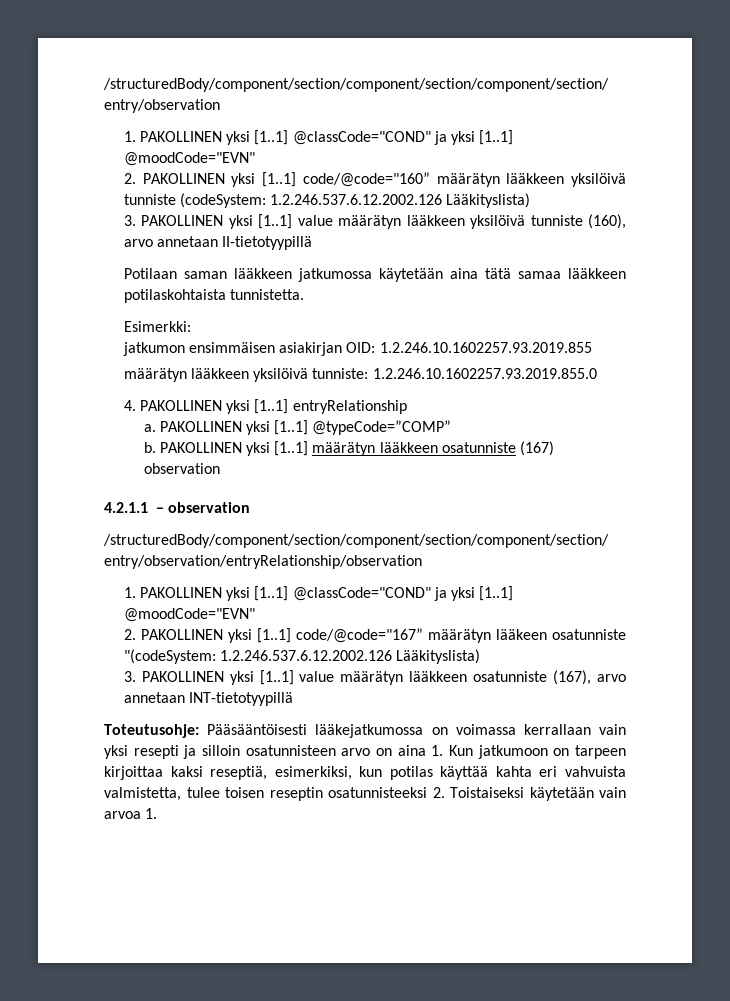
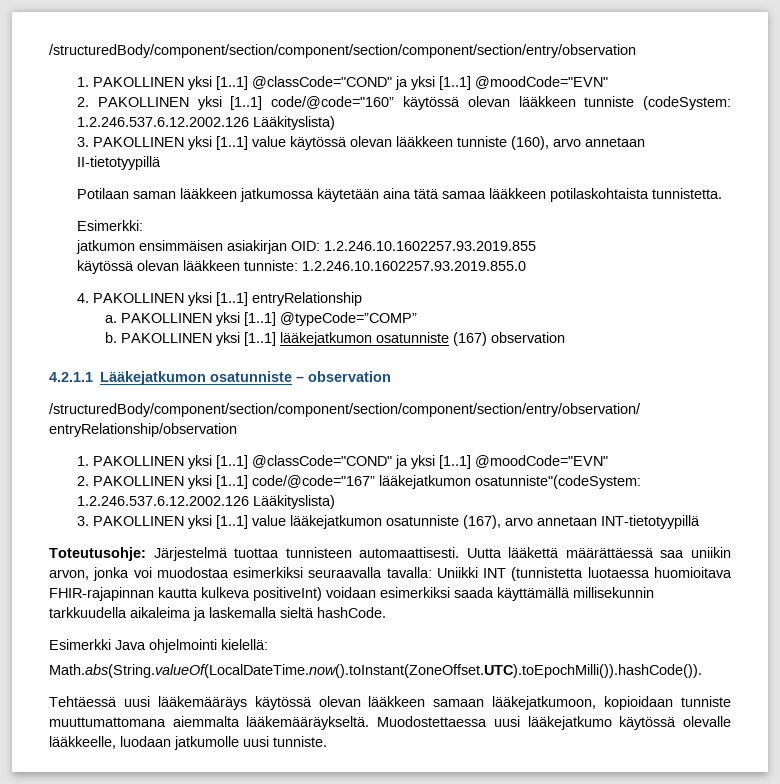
[436,173,626,187] määrätyn lääkkeen yksilöivä -> [402,96,576,110] käytössä olevan lääkkeen
[338,215,526,229] määrätyn lääkkeen yksilöivä -> [290,136,454,150] käytössä olevan lääkkeen
[123,368,309,382] määrätyn lääkkeen yksilöivä -> [77,260,241,274] käytössä olevan lääkkeen
[312,442,438,456] määrätyn lääkkeen -> [280,332,373,346] lääkejatkumon
(148, 507) none -> [100,371,293,385] Lääkejatkumon osatunniste
[427,629,626,643] [123,649,481,664] [123,670,468,685] määrätyn lääkeen osatunniste "(codeSystem: 1.2.246.537.6.12.2002.126 Lääkityslista) // 3. PAKOLLINEN yksi [1..1] value määrätyn lääkkeen -> [379,475,642,489] [77,495,336,509] [77,515,383,529] lääkejatkumon osatunniste"(codeSystem: 1.2.246.537.6.12.2002.126 Lääkityslista) // 3. PAKOLLINEN yksi [1..1] value lääkejatkumon
[207,724,626,738] [104,745,627,759] [104,766,626,780] [104,787,626,801] [104,808,158,819] Pääsääntöisesti lääkejatkumossa on voimassa kerrallaan vain yksi resepti ja silloin osatunnisteen arvo on aina 1. Kun jatkumoon on tarpeen kirjoittaa kaksi reseptiä, esimerkiksi, kun potilas käyttää kahta eri vahvuista valmistetta, tulee toisen reseptin osatunnisteeksi 2. Toistaiseksi käytetään vain arvoa 1. -> [153,547,731,561] [49,567,732,581] [49,587,654,601] [49,607,386,621] [49,639,268,653] [49,664,702,678] [49,696,732,710] [49,716,731,730] [49,736,327,750] Järjestelmä tuottaa tunnisteen automaattisesti. Uutta lääkettä määrättäessä saa uniikin arvon, jonka voi muodostaa esimerkiksi seuraavalla tavalla: Uniikki INT (tunnistetta luotaessa huomioitava FHIR-rajapinnan kautta kulkeva positiveInt) voidaan esimerkiksi saada käyttämällä millisekunnin tarkkuudella aikaleima ja laskemalla sieltä hashCode. // Esimerkki Java ohjelmointi kielellä: // Math.abs(String.valueOf(LocalDateTime.now().toInstant(ZoneOffset.UTC).toEpochMilli()).hashCode()). // Tehtäessä uusi lääkemääräys käytössä olevan lääkkeen samaan lääkejatkumoon, kopioidaan tunniste muuttumattomana aiemmalta lääkemääräykseltä. Muodostettaessa uusi lääkejatkumo käytössä olevalle lääkkeelle, luodaan jatkumolle uusi tunniste.

